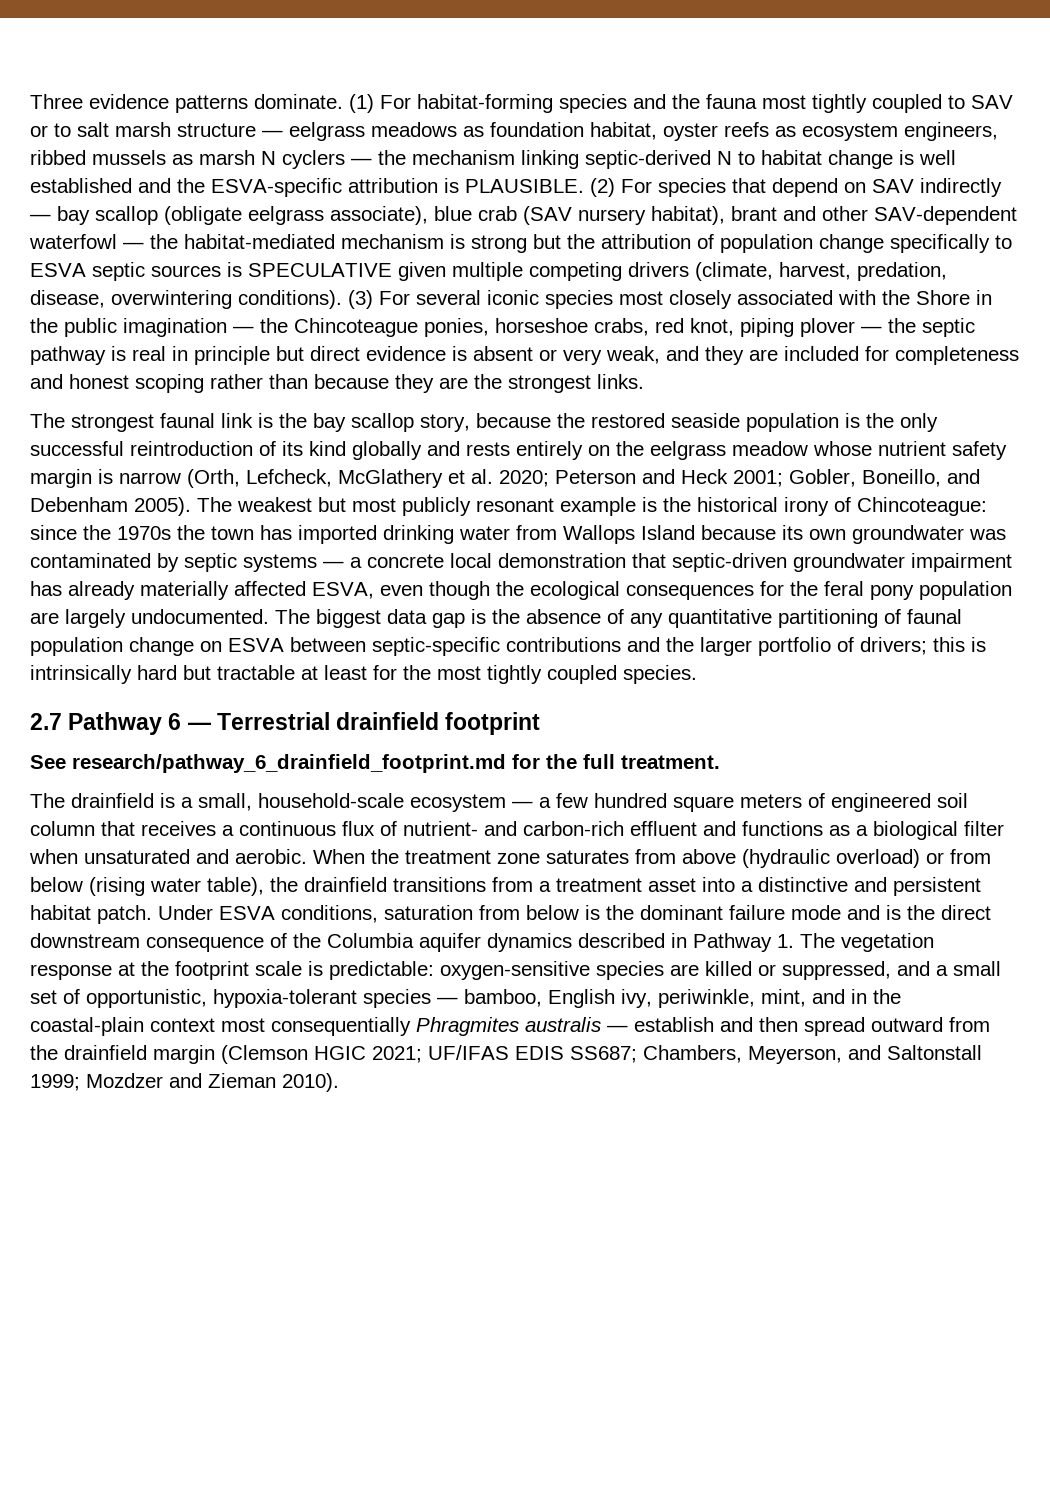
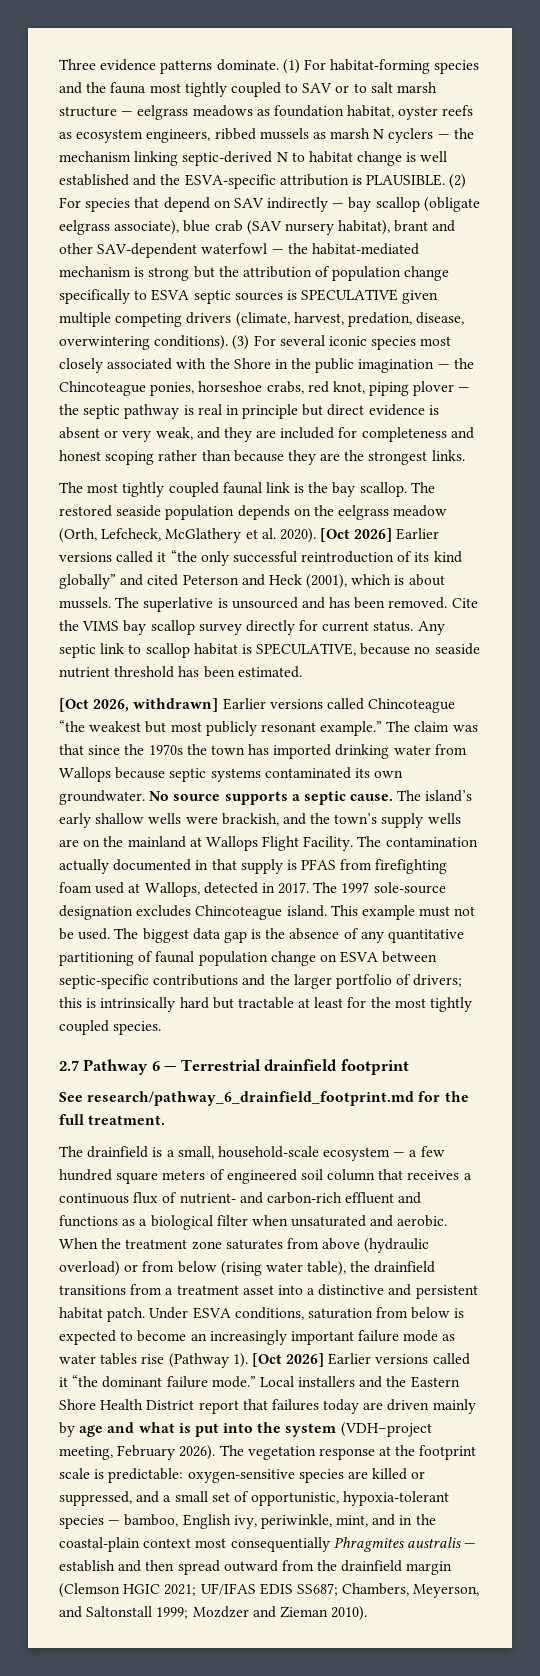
[71,414,154,432] strongest -> [87,482,219,497] most tightly coupled
[351,413,894,432] scallop story, because the restored seaside population is the -> [359,482,435,497] [59,505,448,520] [59,528,440,543] [59,550,197,563] scallop. The restored seaside population depends on the eelgrass meadow (Orth, Lefcheck, McGlathery et al. 2020). [Oct 2026] Earlier versions called it “the
[352,441,1007,460] [30,469,980,488] [30,497,232,516] globally and rests entirely on the eelgrass meadow whose nutrient safety margin is narrow (Orth, Lefcheck, McGlathery et al. 2020; Peterson and Heck 2001; Gobler, Boneillo, and Debenham 2005). The -> [59,574,445,589] [59,597,478,612] [59,620,445,635] [59,643,480,658] [59,666,302,678] [59,698,456,713] [59,720,85,732] globally” and cited Peterson and Heck (2001), which is about mussels. The superlative is unsourced and has been removed. Cite the VIMS bay scallop survey directly for current status. Any septic link to scallop habitat is SPECULATIVE, because no seaside nutrient threshold has been estimated. // [Oct 2026, withdrawn] Earlier versions called Chincoteague “the
[560,497,987,516] example is the historical irony of Chincoteague: -> [320,721,478,736] [59,744,84,755] example.” The claim was that
[641,525,1006,544] [30,553,1012,572] [30,581,1012,600] [30,609,269,628] Island because its own groundwater was contaminated by septic systems — a concrete local demonstration that septic-driven groundwater impairment has already materially affected ESVA, even though the ecological consequences for the feral pony population are largely undocumented. -> [115,767,404,782] [59,790,473,805] [59,813,461,828] [59,836,478,851] [59,859,448,874] [59,882,446,897] [59,905,476,920] [59,928,111,940] because septic systems contaminated its own groundwater. No source supports a septic cause. The island’s early shallow wells were brackish, and the town’s supply wells are on the mainland at Wallops Flight Facility. The contamination actually documented in that supply is PFAS from firefighting foam used at Wallops, detected in 2017. The 1997 sole-source designation excludes Chincoteague island. This example must not be used.
[606,905,991,920] [30,933,794,952] the dominant failure mode and is the direct downstream consequence of the Columbia aquifer dynamics described in Pathway 1. -> [59,1330,456,1345] [59,1353,470,1368] [59,1375,460,1388] [59,1399,476,1414] [59,1422,432,1437] [59,1445,216,1460] expected to become an increasingly important failure mode as water tables rise (Pathway 1). [Oct 2026] Earlier versions called it “the dominant failure mode.” Local installers and the Eastern Shore Health District report that failures today are driven mainly by age and what is put into the system (VDH–project meeting, February 2026).

